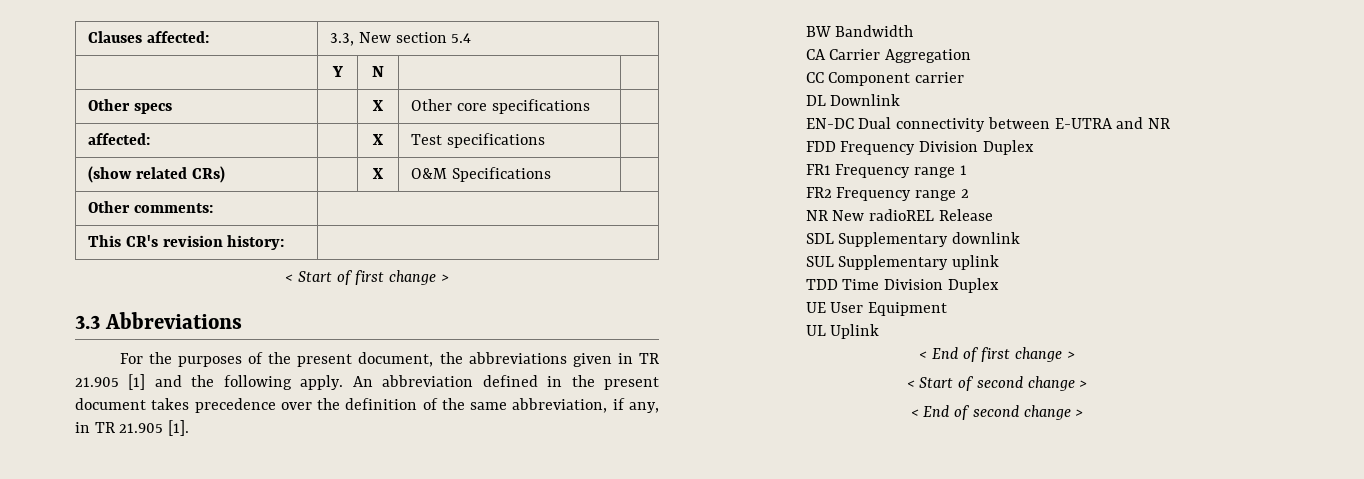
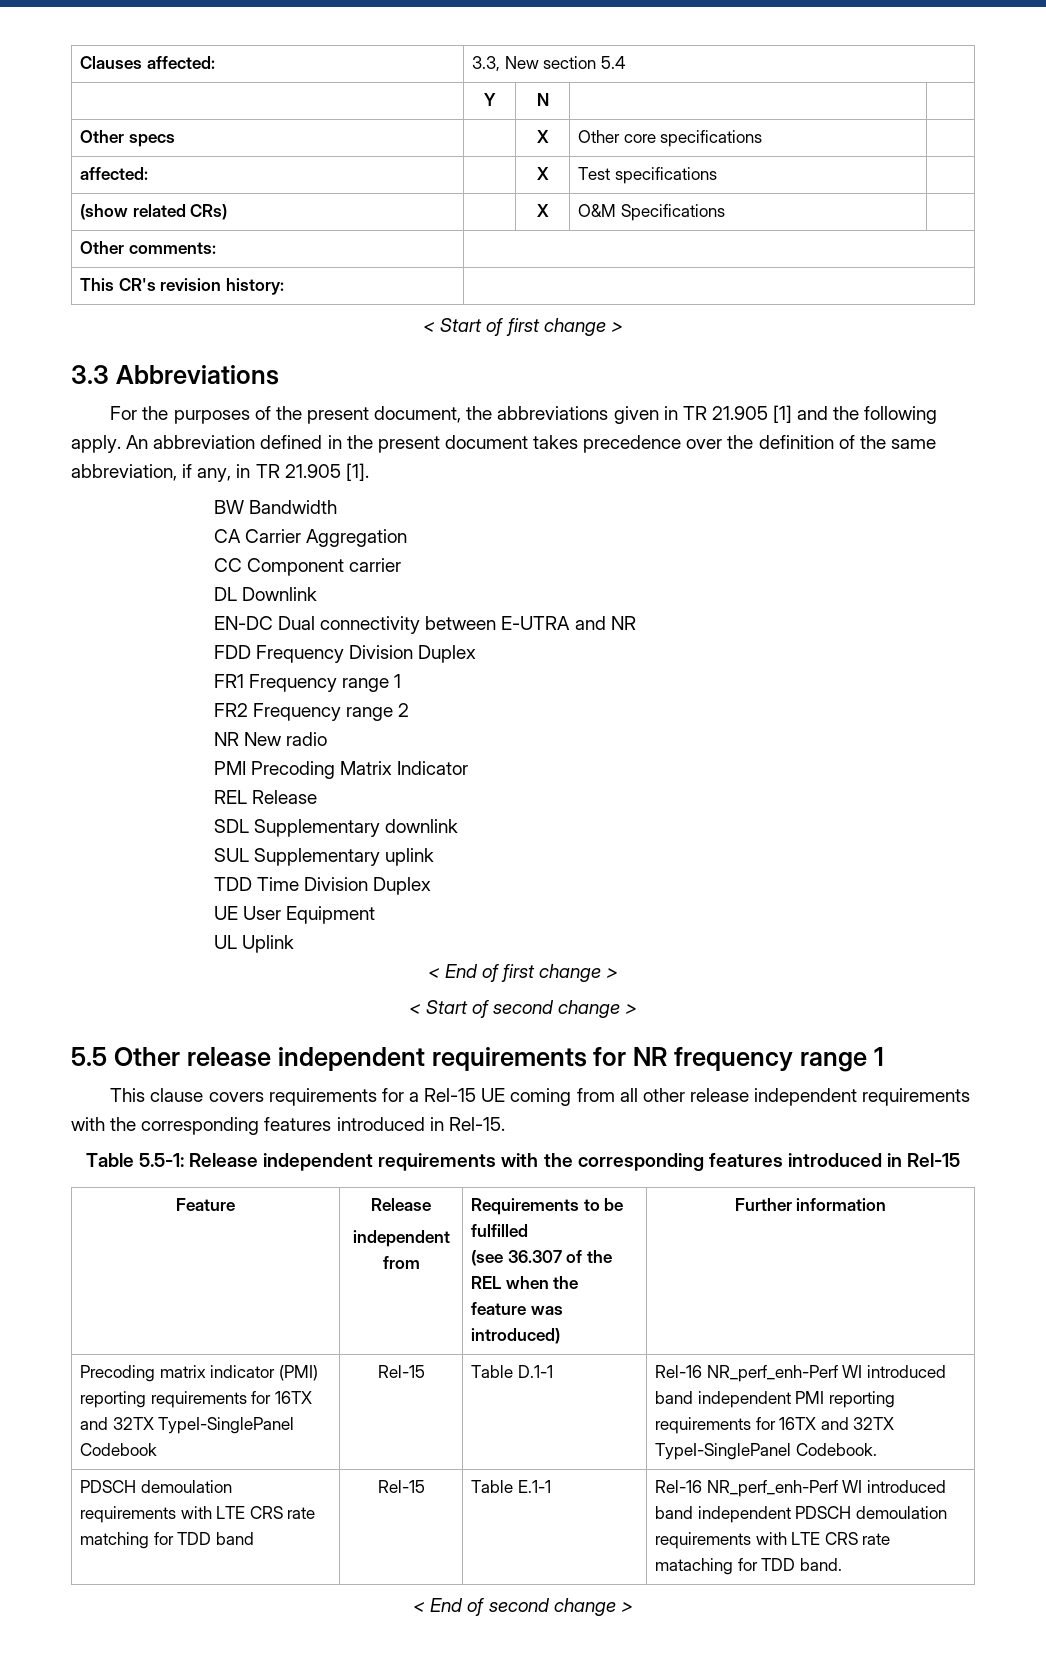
[869,209,935,221] radioREL -> [286,732,328,746] [213,761,469,779] [213,790,247,804] radio // PMI Precoding Matrix Indicator // REL
(1088, 384) none -> [71,1047,884,1072] [110,1088,971,1106] [71,1117,505,1135] [85,1153,961,1171] [176,1198,235,1211] [371,1198,431,1211] [352,1230,450,1247] [382,1256,420,1269] [471,1198,624,1215] [471,1224,529,1237] [471,1250,612,1266] [471,1276,579,1289] [471,1302,563,1315] [471,1328,561,1344] [734,1198,887,1211] [80,1365,318,1382] [80,1391,312,1408] [80,1417,295,1434] [80,1443,158,1456] [377,1365,425,1378] [471,1365,553,1378] [655,1365,946,1382] [655,1391,895,1408] [655,1417,895,1434] [655,1443,877,1460] [80,1480,232,1493] [80,1506,316,1523] [80,1532,254,1549] [377,1480,425,1493] [471,1480,551,1493] [655,1480,946,1497] [655,1506,947,1523] [655,1532,891,1549] [655,1558,842,1575] // 5.5 Other release independent requirements for NR frequency range 1 // This clause covers requirements for a Rel-15 UE coming from all other release independent requirements with the corresponding features introduced in Rel-15. // Table 5.5-1: Release independent requirements with the corresponding features introduced in Rel-15 // Feature | Release // independent from | Requirements to be fulfilled // (see 36.307 of the REL when the feature was introduced) | Further information // Precoding matrix indicator (PMI) reporting requirements for 16TX and 32TX TypeI-SinglePanel Codebook | Rel-15 | Table D.1-1 | Rel-16 NR_perf_enh-Perf WI introduced band independent PMI reporting requirements for 16TX and 32TX TypeI-SinglePanel Codebook. // PDSCH demoulation requirements with LTE CRS rate matching for TDD band | Rel-15 | Table E.1-1 | Rel-16 NR_perf_enh-Perf WI introduced band independent PDSCH demoulation requirements with LTE CRS rate mataching for TDD band.

